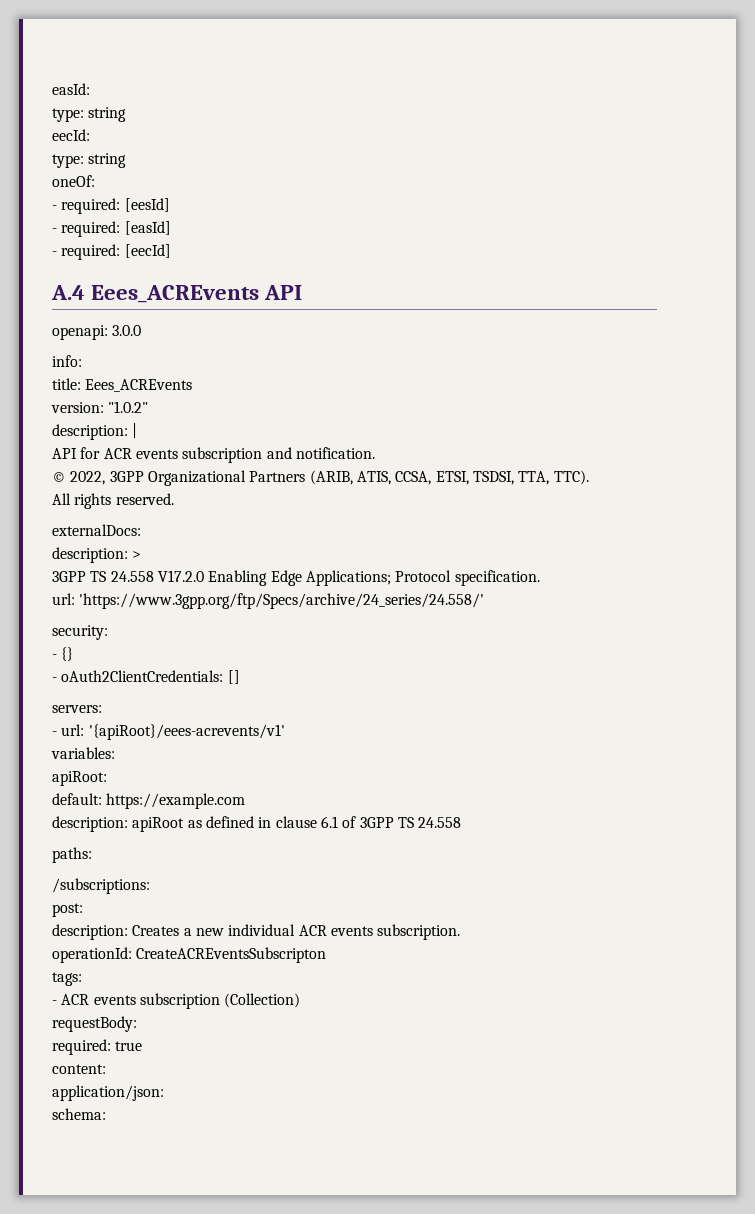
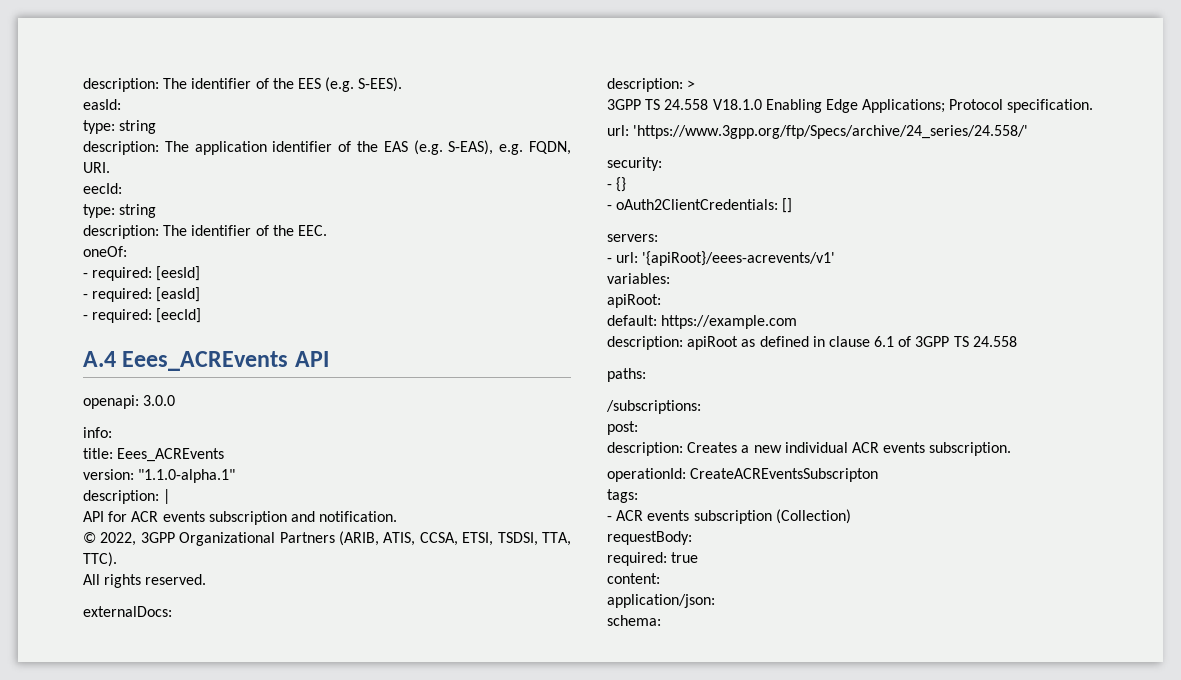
[52,83,90,95] [52,107,127,122] [52,129,90,141] [52,153,127,168] easId: // type: string // eecId: // type: string -> [83,77,403,92] [83,99,121,110] [83,120,157,134] [83,140,572,155] [83,162,110,173] [83,183,122,194] [83,204,157,218] [83,225,327,239] description: The identifier of the EES (e.g. S-EES). // easId: // type: string // description: The application identifier of the EAS (e.g. S-EAS), e.g. FQDN, URI. // eecId: // type: string // description: The identifier of the EEC.
[108,401,149,413] "1.0.2" -> [138,469,236,483] "1.1.0-alpha.1"
[157,570,204,582] V17.2.0 -> [712,99,762,110] V18.1.0

